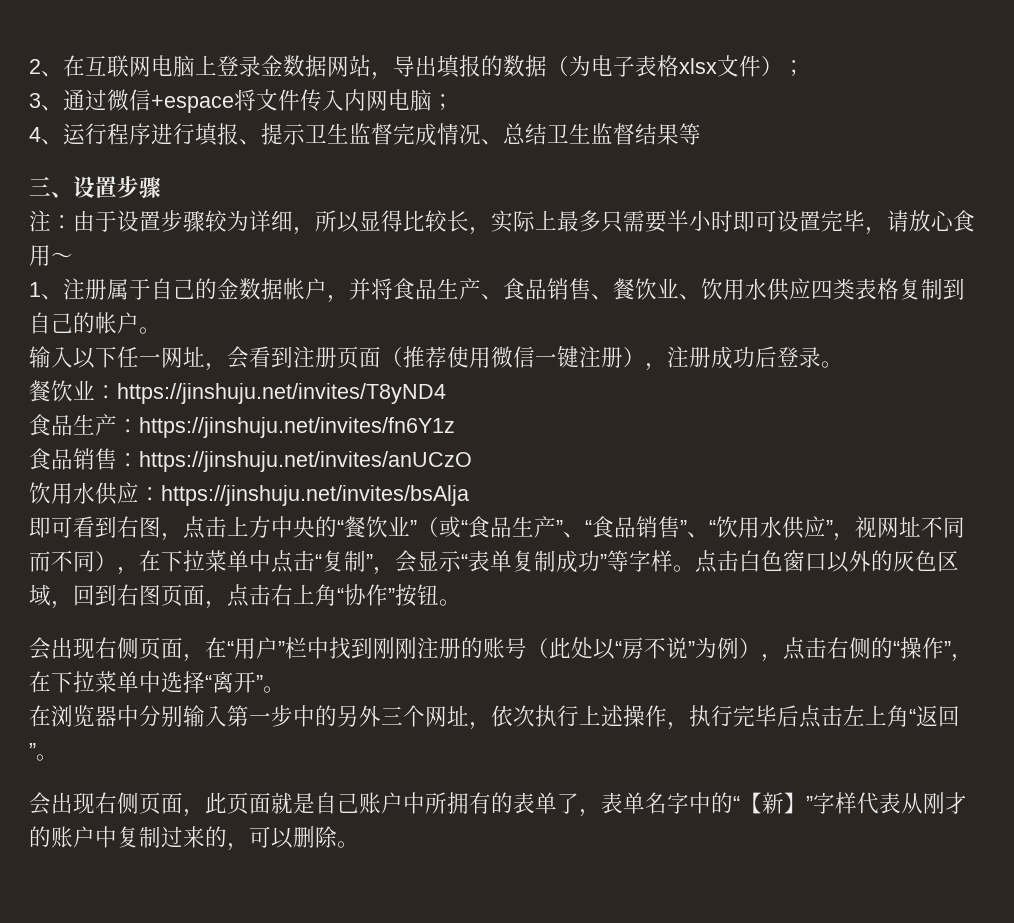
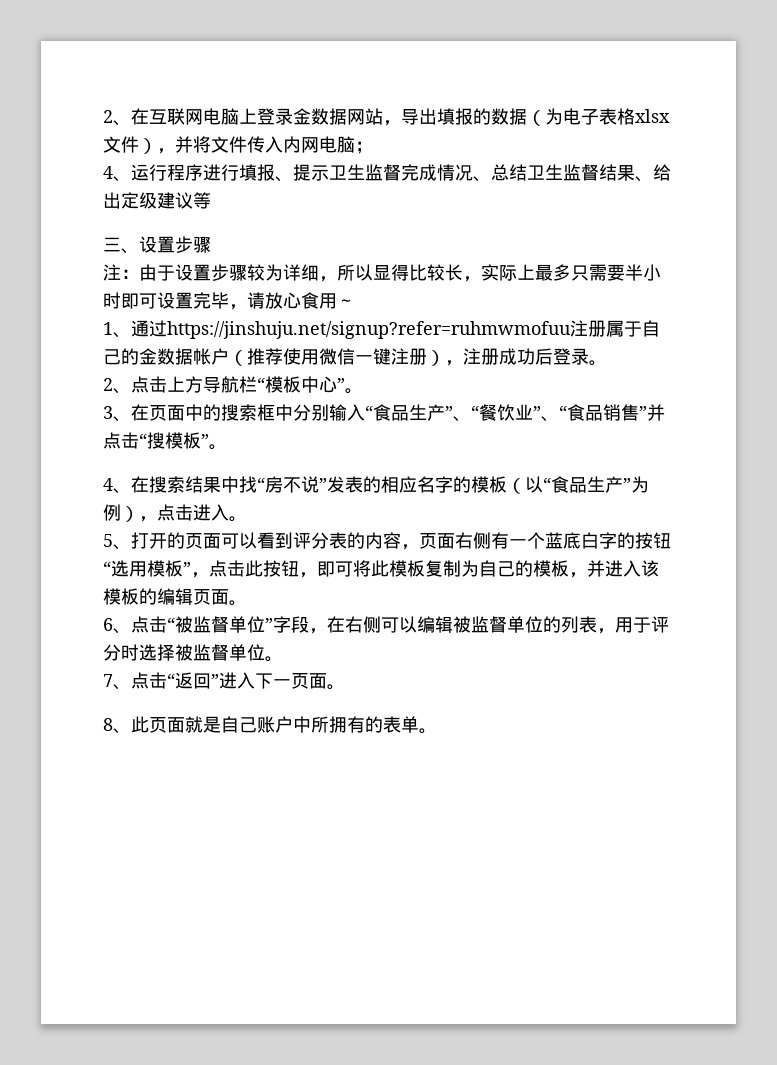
[783,60,805,76] [29,89,234,113] ； // 3、通过微信+espace -> [157,136,193,154] ，并
(679, 134) none -> [635,164,671,182] [103,192,193,209] 、给出定级建议
(63, 297) none -> [131,320,571,339] 通过https://jinshuju.net/signup?refer=ruhmwmofuu
[327,278,965,303] [29,312,161,334] [29,346,381,371] ，并将食品生产、食品销售、餐饮业、饮用水供应四类表格复制到自己的帐户。 // 输入以下任一网址，会看到注册页面 -> (229, 356) none
[29,380,446,404] [29,414,455,438] [29,448,472,472] [29,482,469,506] [29,516,461,541] 餐饮业：https://jinshuju.net/invites/T8yND4 // 食品生产：https://jinshuju.net/invites/fn6Y1z // 食品销售：https://jinshuju.net/invites/anUCzO // 饮用水供应：https://jinshuju.net/invites/bsAlja // 即可看到右图，点击上方中央的“餐饮业”（或 -> [103,376,363,394] [103,404,365,422] 2、点击上方导航栏“模板中心”。 // 3、在页面中的搜索框中分别输入
[592,516,965,541] [29,550,959,575] [29,584,461,609] [29,637,973,662] [29,671,285,693] [29,705,960,730] [29,743,58,761] [29,792,205,817] 食品销售”、“饮用水供应”，视网址不同而不同），在下拉菜单中点击“复制”，会显示“表单复制成功”等字样。点击白色窗口以外的灰色区域，回到右图页面，点击右上角“协作”按钮。 // 会出现右侧页面，在“用户”栏中找到刚刚注册的账号（此处以“房不说”为例），点击右侧的“操作”，在下拉菜单中选择“离开”。 // 在浏览器中分别输入第一步中的另外三个网址，依次执行上述操作，执行完毕后点击左上角“返回”。 // 会出现右侧页面， -> [479,404,665,422] [103,432,227,450] [103,476,649,494] [103,504,247,522] [103,532,671,550] [103,560,659,578] [103,588,247,606] [103,616,669,634] [103,644,283,662] [103,672,345,690] [103,718,131,734] 餐饮业”、“食品销售”并点击“搜模板”。 // 4、在搜索结果中找“房不说”发表的相应名字的模板（以“食品生产”为例），点击进入。 // 5、打开的页面可以看到评分表的内容，页面右侧有一个蓝底白字的按钮“选用模板”，点击此按钮，即可将此模板复制为自己的模板，并进入该模板的编辑页面。 // 6、点击“被监督单位”字段，在右侧可以编辑被监督单位的列表，用于评分时选择被监督单位。 // 7、点击“返回”进入下一页面。 // 8、
[557,792,967,817] [29,826,337,851] 了，表单名字中的“【新】”字样代表从刚才的账户中复制过来的，可以删除 -> (419, 724) none

